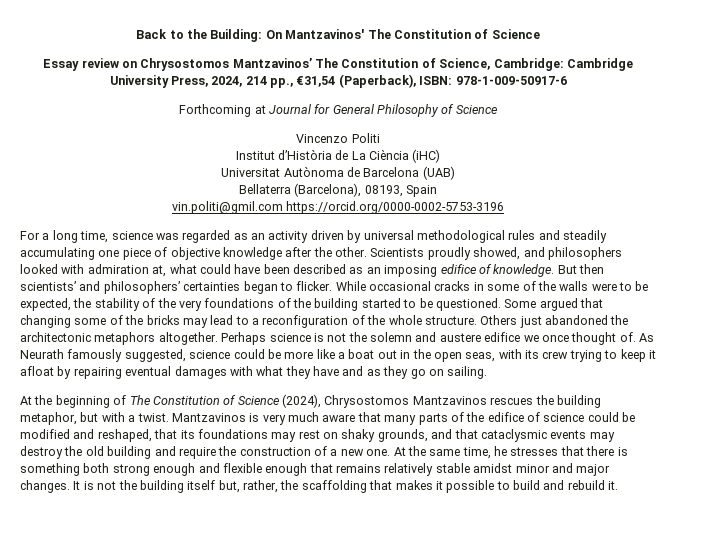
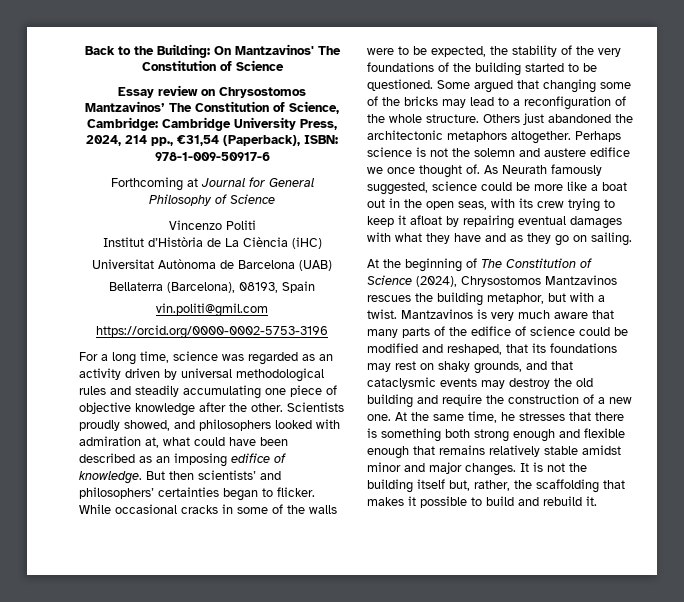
(283, 207) none -> (268, 310) //

